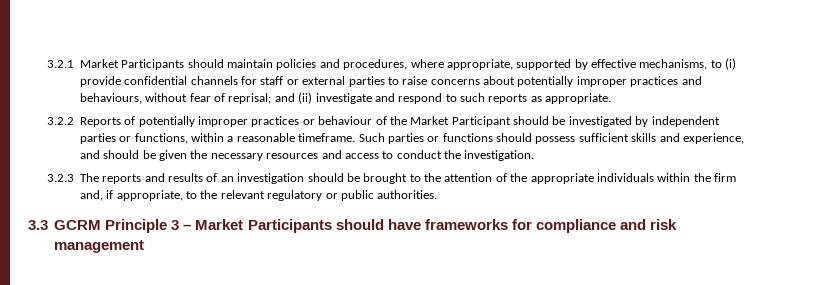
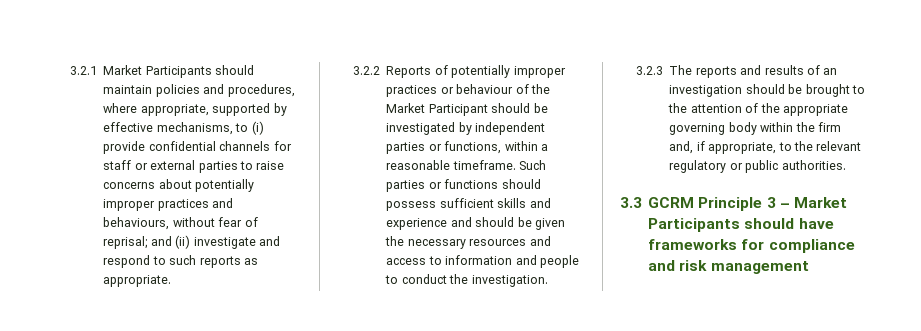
[682,133,744,144] experience, -> [386,218,448,230] experience
(394, 155) none -> [445,255,579,268] [385,275,399,284] information and people to
[596,173,654,182] individuals -> [669,122,757,135] governing body

